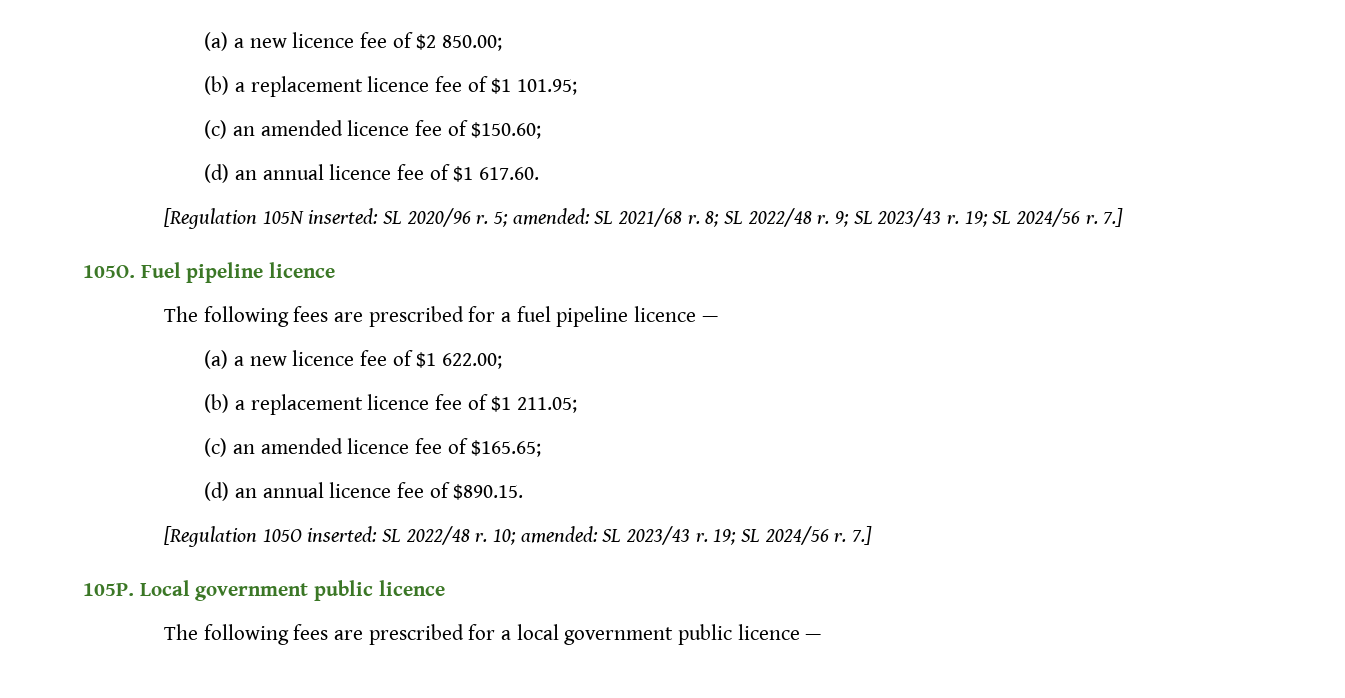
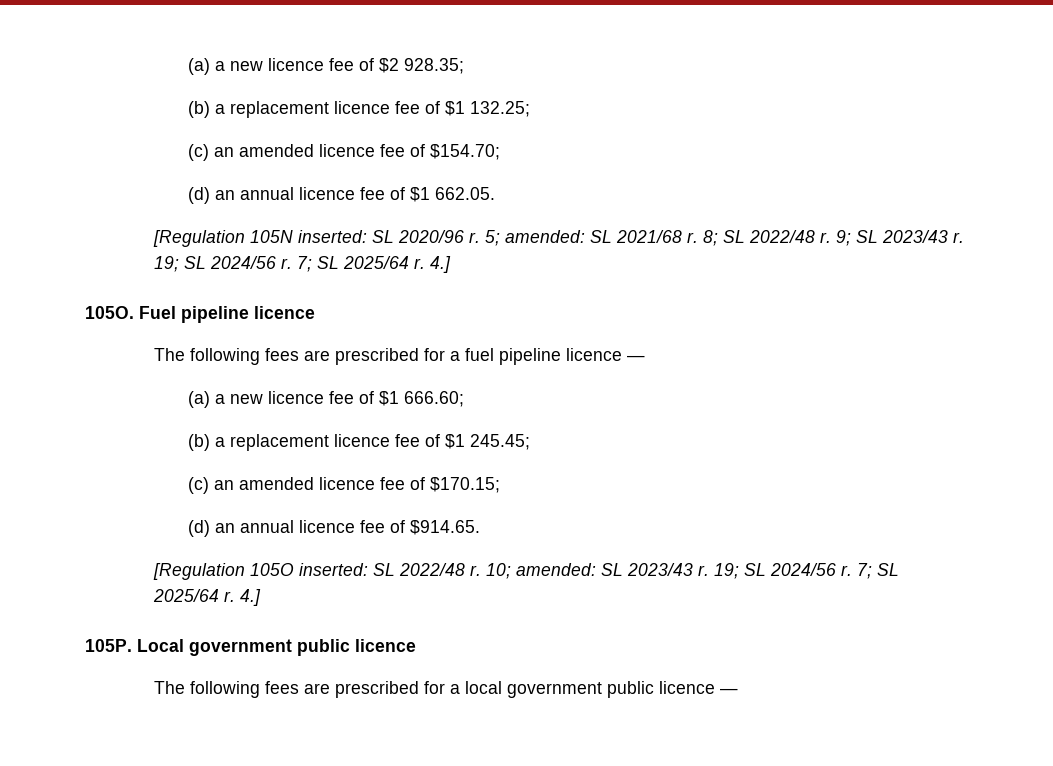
[442,35,503,51] [204,76,578,97] [204,120,542,139] 850.00; // (b) a replacement licence fee of $1 101.95; // (c) an amended licence fee of $150.60; -> [404,58,465,74] [188,101,531,118] [188,144,501,161] 928.35; // (b) a replacement licence fee of $1 132.25; // (c) an amended licence fee of $154.70;
[479,167,540,180] 617.60. -> [435,187,496,200] 662.05.
[1103,208,1124,227] 7.] -> [296,256,451,273] 7; SL 2025/64 r. 4.]
[442,353,503,369] [204,394,578,415] [204,438,542,457] [204,482,524,501] 622.00; // (b) a replacement licence fee of $1 211.05; // (c) an amended licence fee of $165.65; // (d) an annual licence fee of $890.15. -> [404,391,465,407] [188,434,531,451] [188,477,501,494] [188,520,481,537] 666.60; // (b) a replacement licence fee of $1 245.45; // (c) an amended licence fee of $170.15; // (d) an annual licence fee of $914.65.
[851,526,872,545] 7.] -> [856,563,899,579] [152,589,261,606] 7; SL 2025/64 r. 4.]

